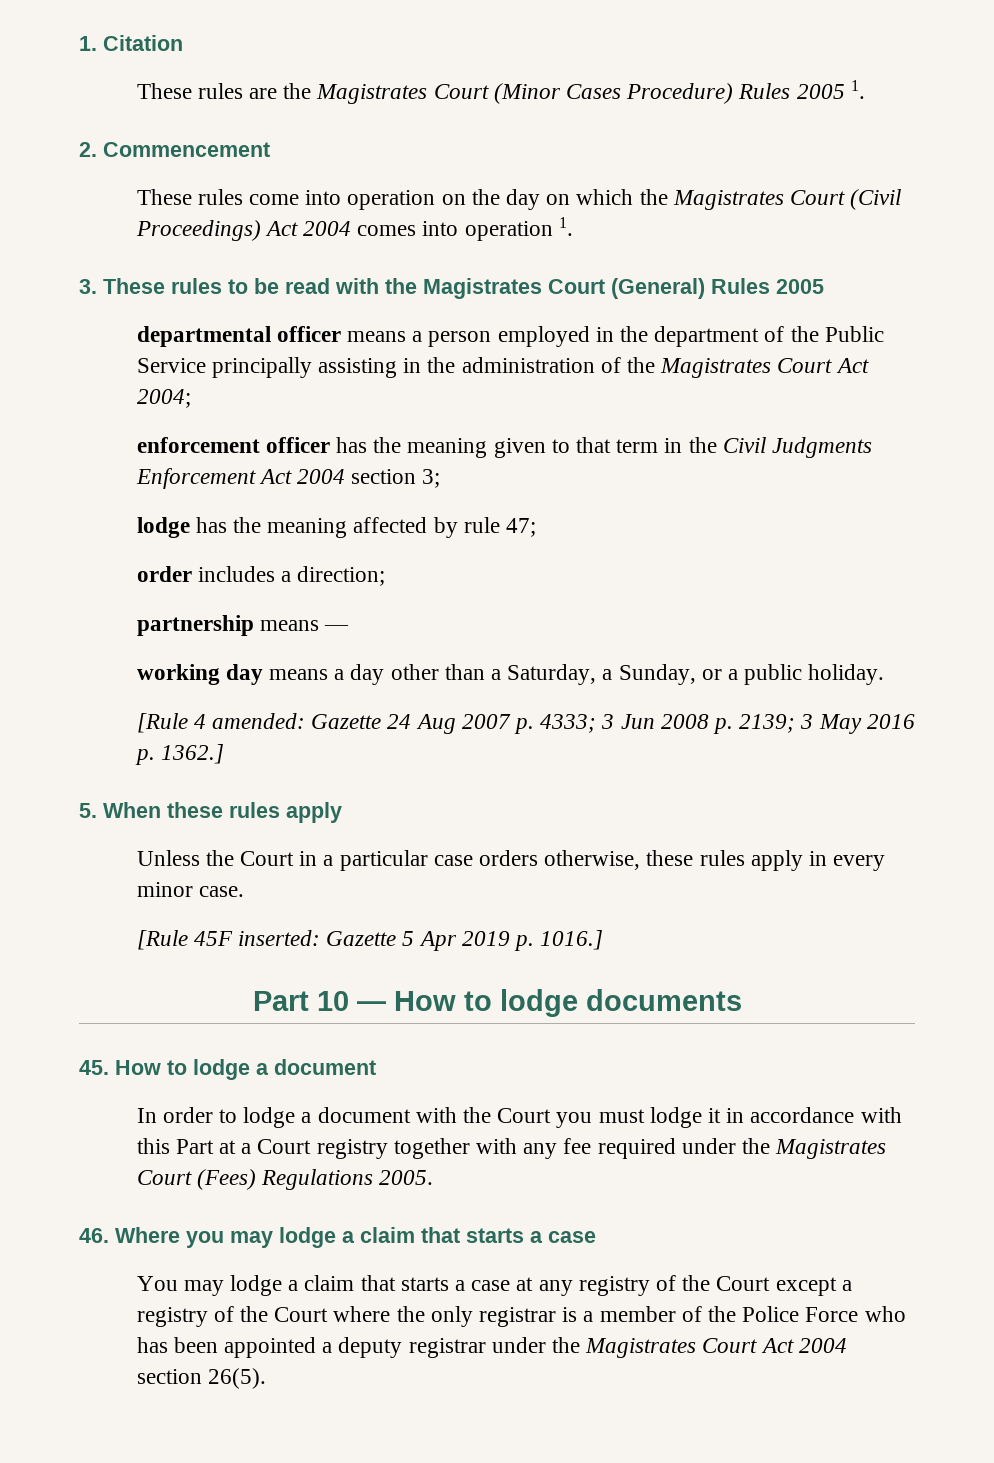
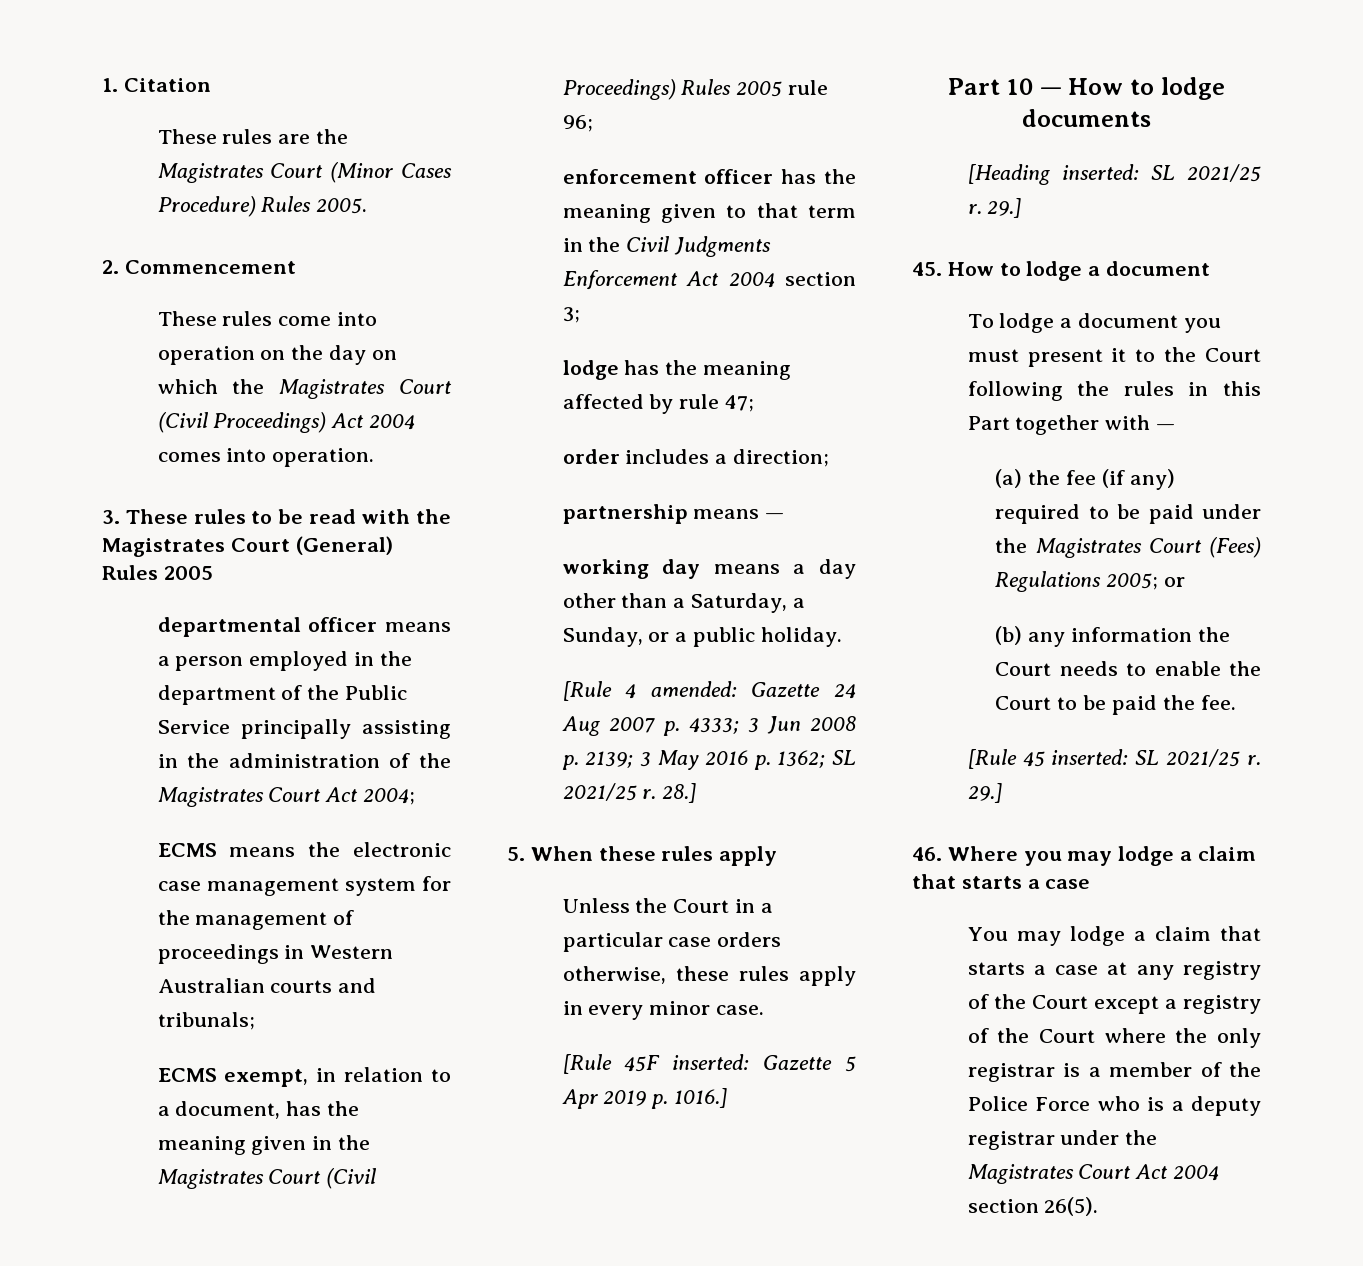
[796,80,865,99] 2005 1. -> [316,198,368,214] 2005.
[464,217,573,241] operation 1. -> [272,448,375,467] operation.
(191, 398) none -> [157,842,451,857] [157,876,451,896] [157,910,355,930] [157,944,394,964] [157,978,377,993] [157,1012,255,1030] [157,1067,451,1087] [157,1101,360,1119] [157,1135,371,1155] [157,1168,377,1189] [562,79,829,100] [562,115,593,132] // ECMS means the electronic case management system for the management of proceedings in Western Australian courts and tribunals; // ECMS exempt, in relation to a document, has the meaning given in the Magistrates Court (Civil Proceedings) Rules 2005 rule 96;
[160,744,224,764] 1362.] -> [777,750,856,768] [562,783,697,803] 1362; SL 2021/25 r. 28.]
(742, 1000) none -> [967,164,1261,185] [967,198,1022,218] // [Heading inserted: SL 2021/25 r. 29.]
[136,1107,902,1128] [136,1138,676,1159] In order to lodge a document with the Court you must lodge it in accordance with this Part at a Court registry together with any fee required -> [967,313,1221,333] [967,347,1261,367] [967,381,1261,401] [967,415,1176,435] [995,469,1175,490] [995,504,1194,524] To lodge a document you must present it to the Court following the rules in this Part together with — // (a) the fee (if any) required to be paid
[379,1170,434,1185] 2005. -> [1106,573,1186,590] [995,626,1230,647] [995,661,1261,676] [995,695,1236,715] [967,749,1262,769] [967,783,1002,803] 2005; or // (b) any information the Court needs to enable the Court to be paid the fee. // [Rule 45 inserted: SL 2021/25 r. 29.]
[136,1337,316,1358] has been appointed -> [1147,1097,1165,1111] is

